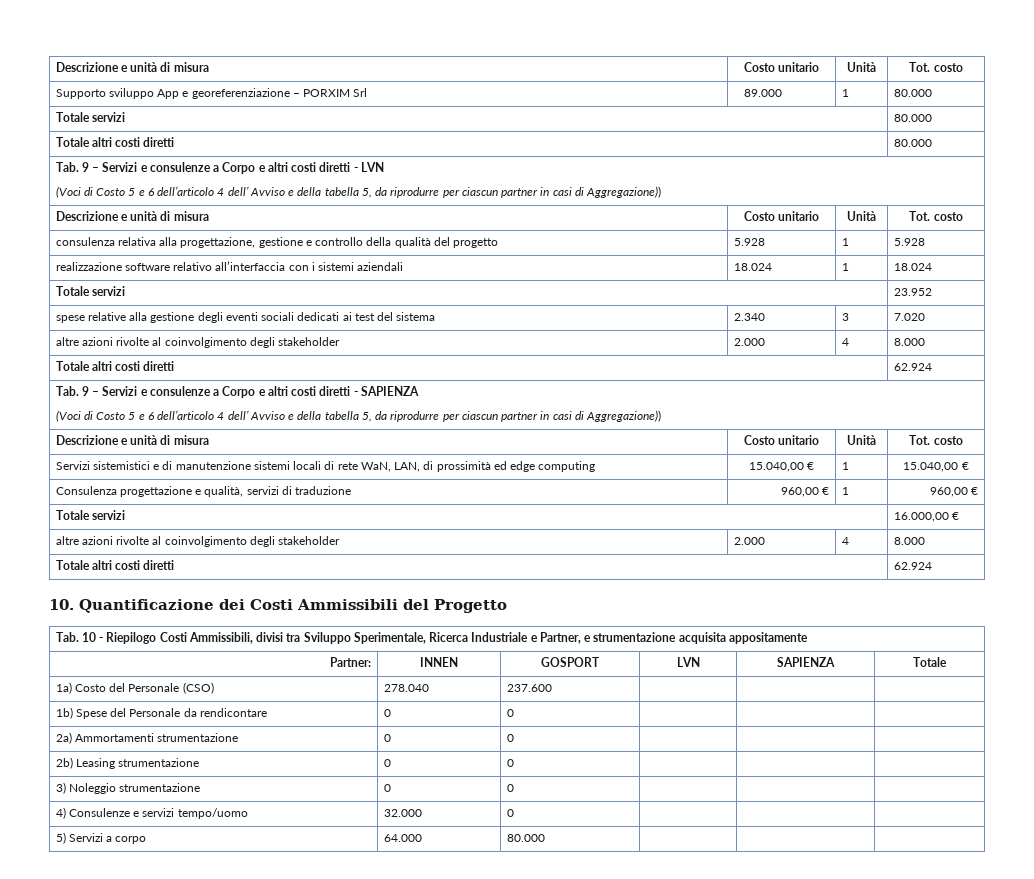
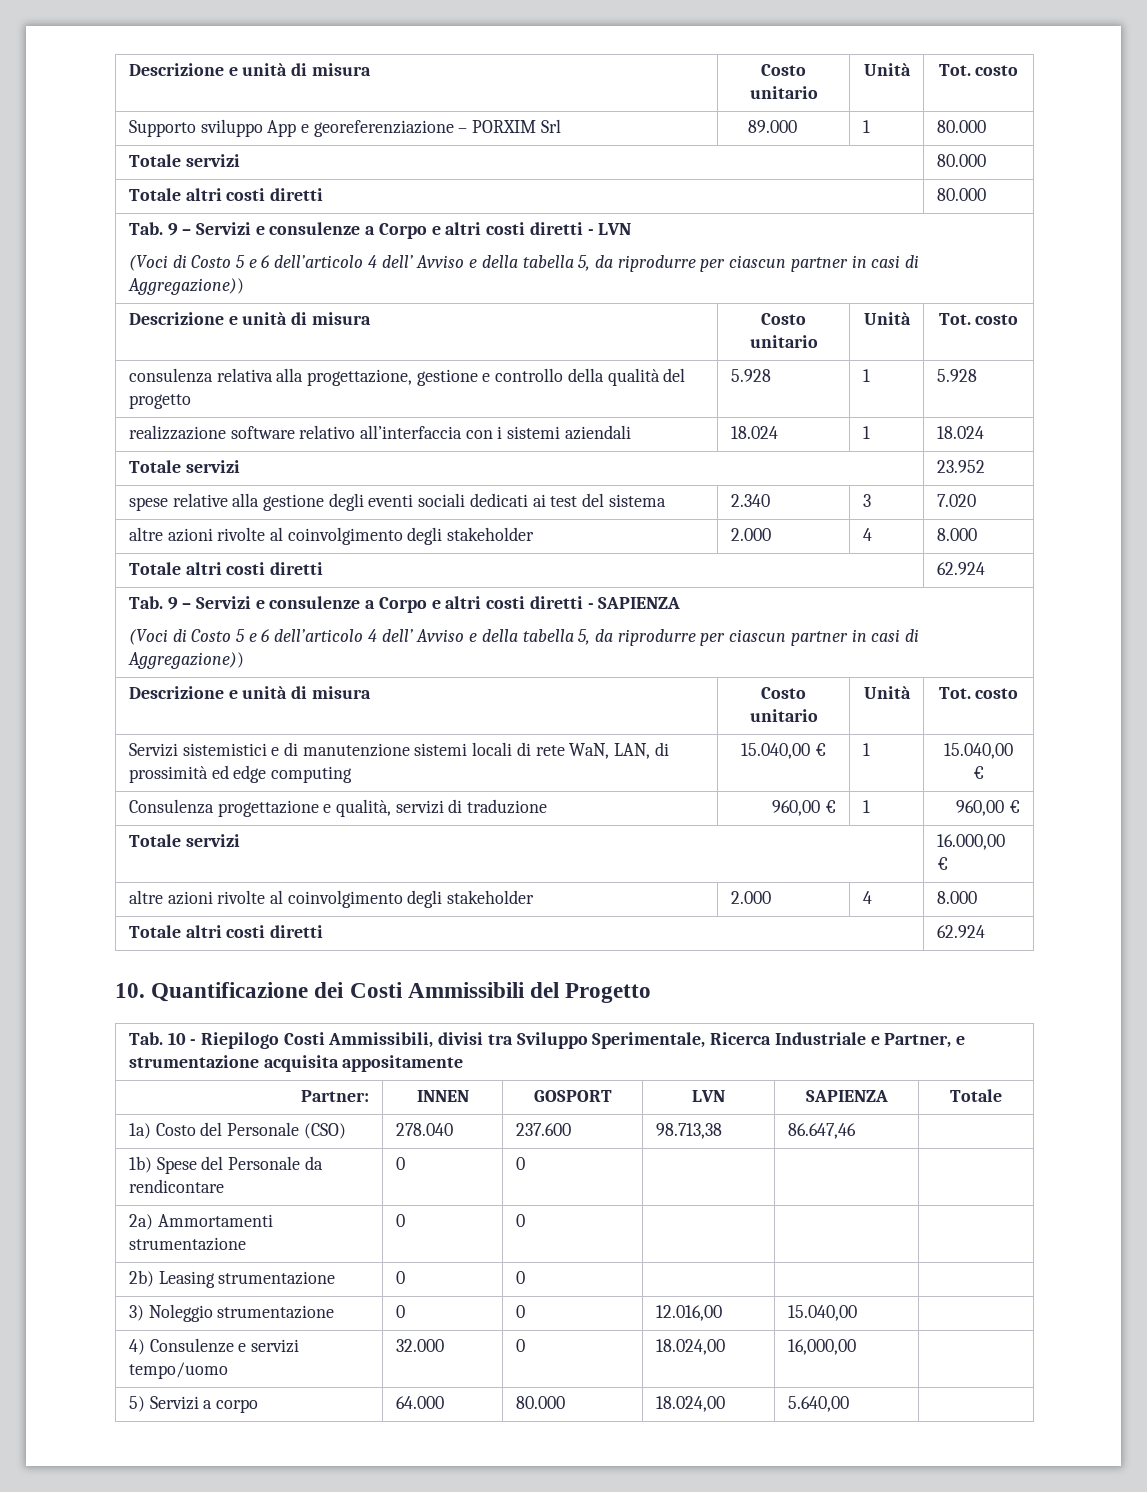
(552, 688) | -> [655,1123,722,1139] [787,1123,856,1139] 98.713,38 | 86.647,46
(514, 788) | -> [655,1305,722,1321] [787,1305,857,1321] 12.016,00 | 15.040,00
(514, 813) | -> [655,1339,725,1355] [787,1339,856,1355] 18.024,00 | 16,000,00
(545, 838) | -> [655,1396,725,1412] [787,1396,849,1412] 18.024,00 | 5.640,00

